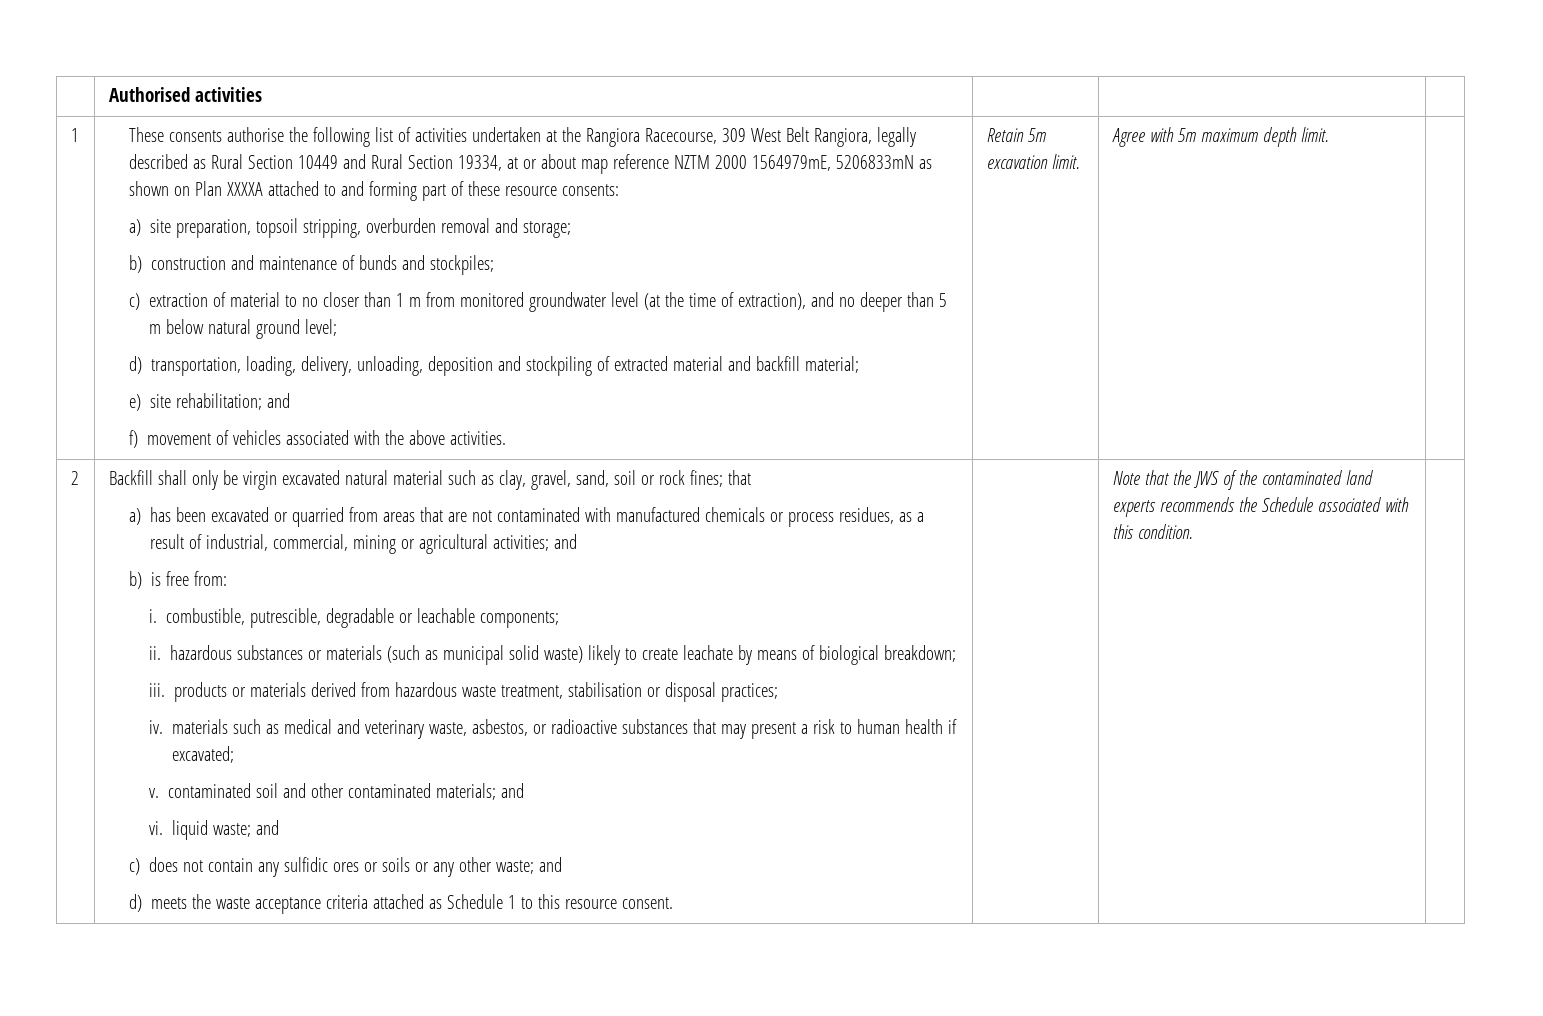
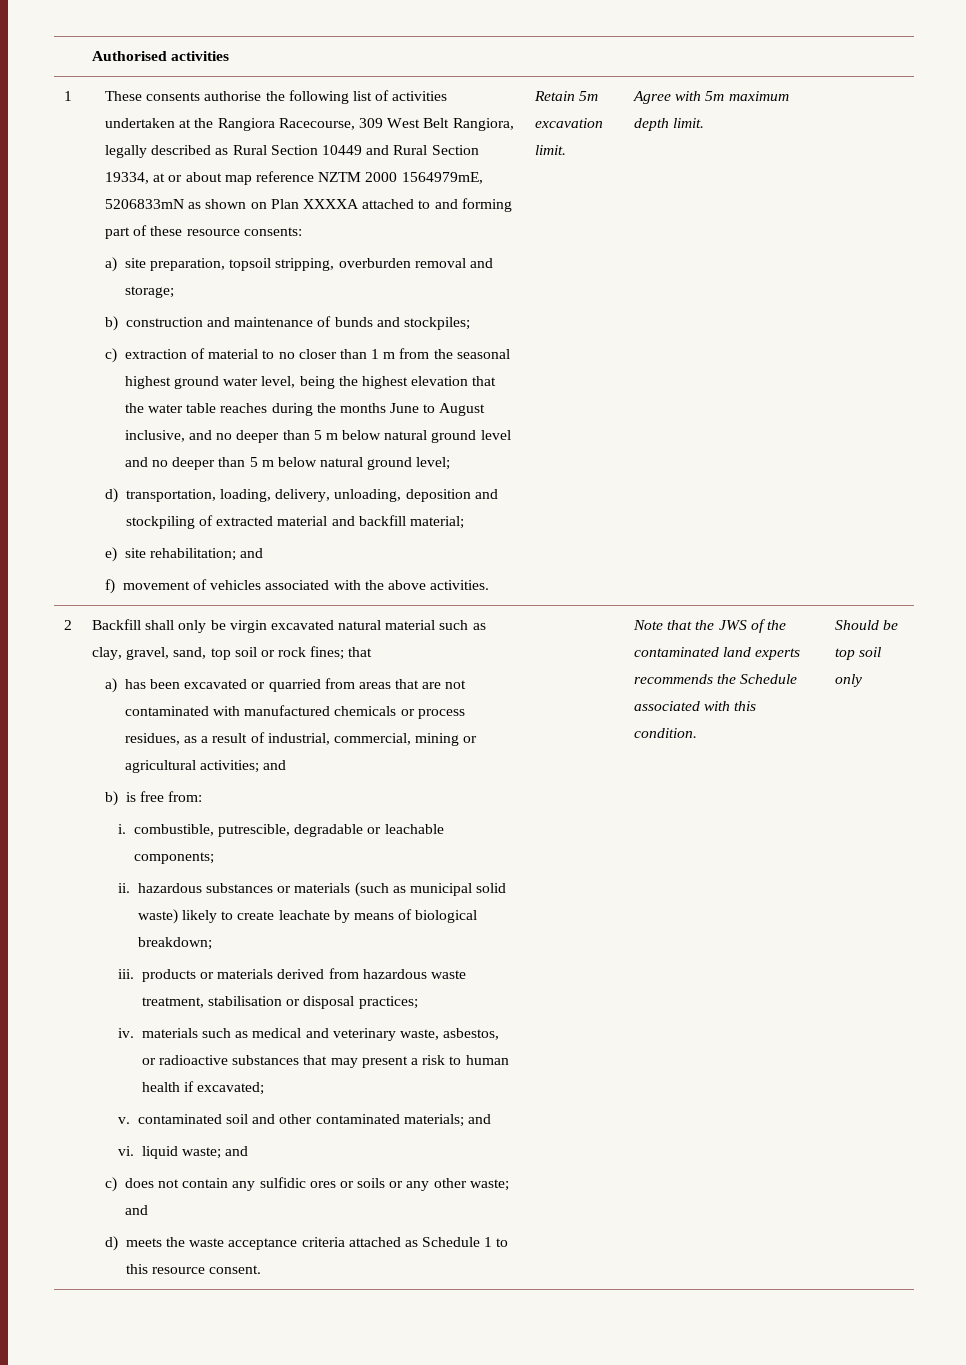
[459,292,806,312] monitored groundwater level (at the time of extraction), -> [433,349,510,359] [124,376,497,389] [124,403,486,416] [124,430,511,443] the seasonal highest ground water level, being the highest elevation that the water table reaches during the months June to August inclusive, and no deeper than 5 m below natural ground level
(609, 478) none -> [210,648,231,660] top
(1193, 531) none -> [834,620,899,630] [834,647,882,660] [834,674,862,687] Should be top soil only

